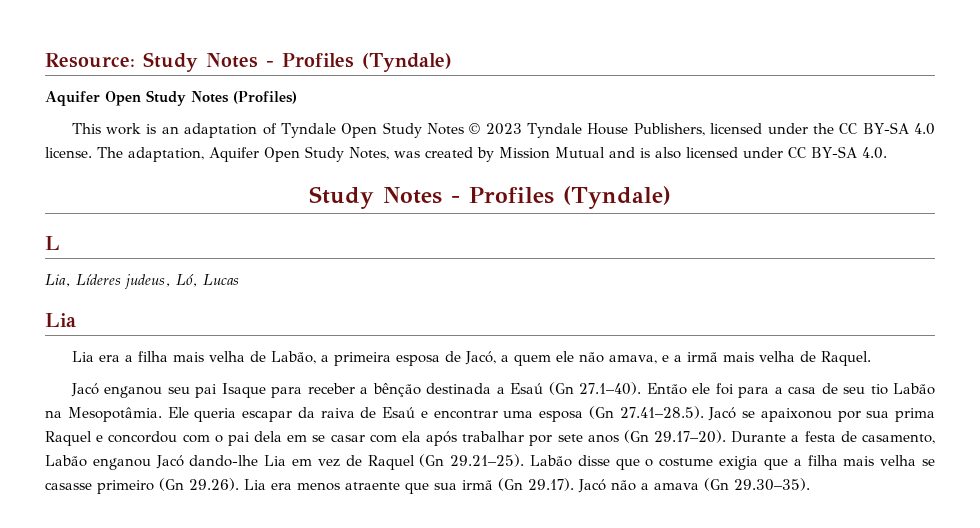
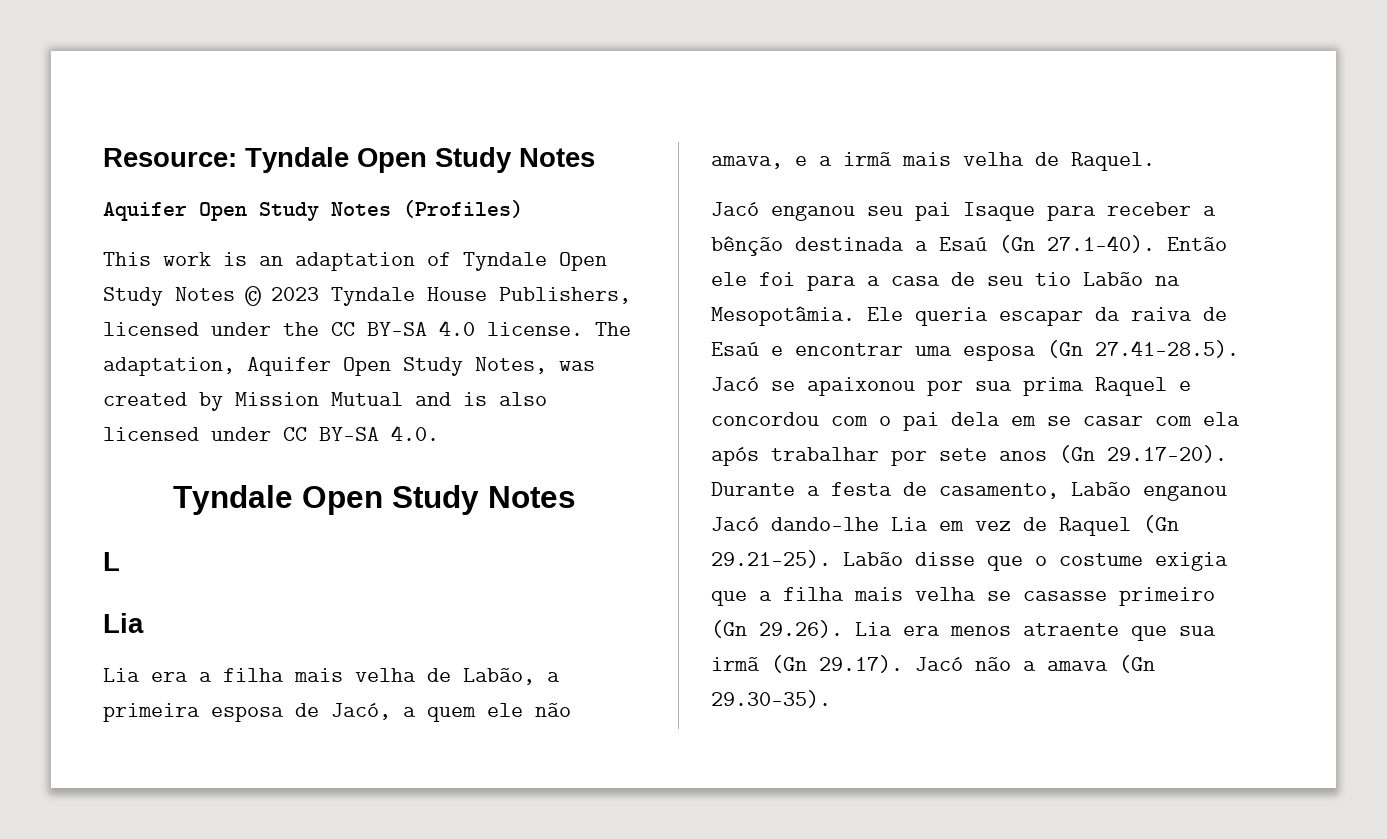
[143,52,452,72] Study Notes - Profiles (Tyndale) -> [245,147,595,173] Tyndale Open Study Notes
[309,186,672,209] [45,236,60,250] [45,274,239,289] Study Notes - Profiles (Tyndale) // L // Lia, Líderes judeus, Ló, Lucas -> [172,485,576,515] [103,552,120,571] Tyndale Open Study Notes // L

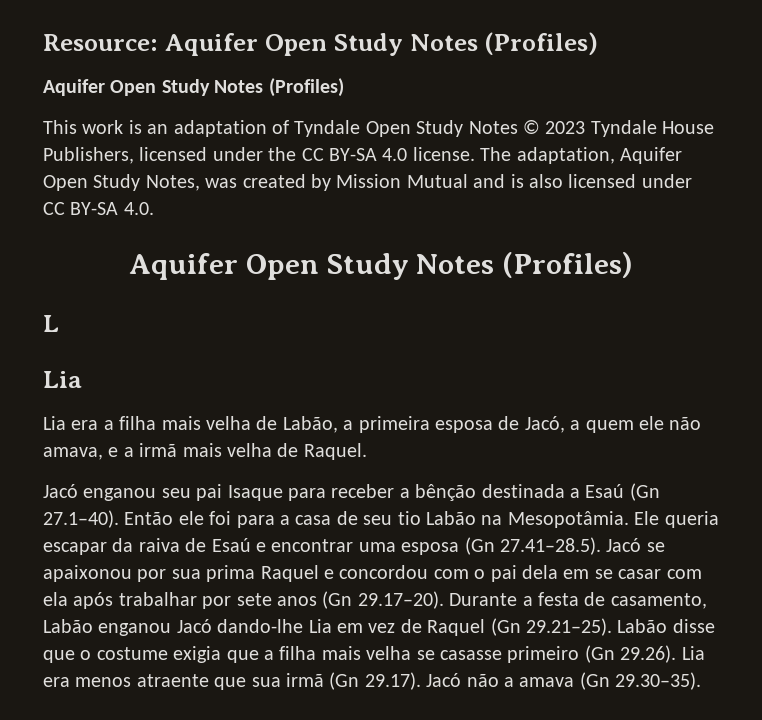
[245,147,595,173] Tyndale Open Study Notes -> [164,32,599,56] Aquifer Open Study Notes (Profiles)
[172,485,576,515] Tyndale Open Study Notes -> [128,252,634,280] Aquifer Open Study Notes (Profiles)

